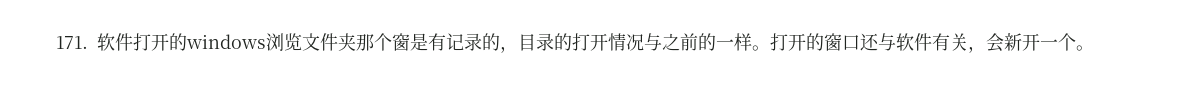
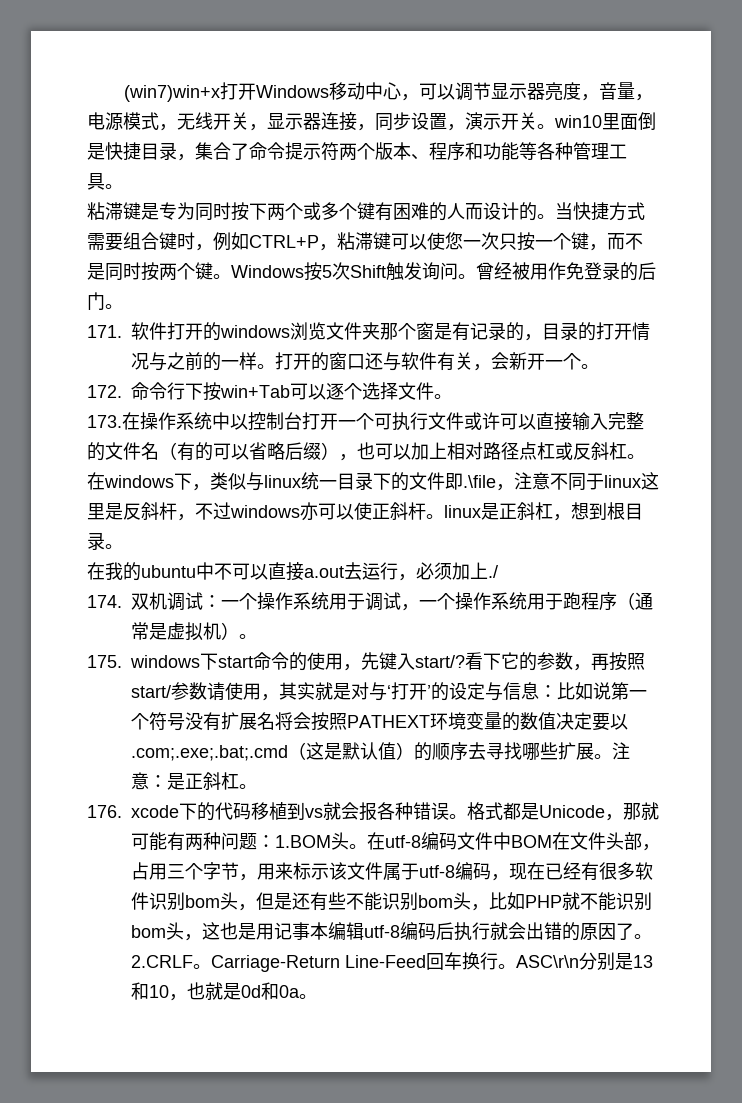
(56, 42) none -> [123,82,653,102] [87,112,656,131] [87,142,627,161] [87,173,123,190] [87,202,645,221] [87,232,643,251] [87,262,656,281] [87,292,123,310] (win7)win+x打开Windows移动中心，可以调节显示器亮度，音量，电源模式，无线开关，显示器连接，同步设置，演示开关。win10里面倒是快捷目录，集合了命令提示符两个版本、程序和功能等各种管理工具。 // 粘滞键是专为同时按下两个或多个键有困难的人而设计的。当快捷方式需要组合键时，例如CTRL+P，粘滞键可以使您一次只按一个键，而不是同时按两个键。Windows按5次Shift触发询问。曾经被用作免登录的后门。 //
(1094, 48) none -> [87,382,452,401] [87,412,644,431] [87,442,645,461] [87,472,659,491] [87,502,643,521] [87,532,123,550] [87,562,498,581] [87,592,653,611] [131,622,257,641] [87,652,645,671] [131,682,647,701] [131,712,628,731] [131,742,630,761] [131,772,257,790] [87,801,659,821] [131,832,660,851] [131,862,653,881] [131,892,652,911] [131,922,652,941] [131,952,653,972] [131,982,317,1001] // 172.命令行下按win+Tab可以逐个选择文件。 // 173.在操作系统中以控制台打开一个可执行文件或许可以直接输入完整的文件名（有的可以省略后缀），也可以加上相对路径点杠或反斜杠。在windows下，类似与linux统一目录下的文件即.\file，注意不同于linux这里是反斜杆，不过windows亦可以使正斜杆。linux是正斜杠，想到根目录。 // 在我的ubuntu中不可以直接a.out去运行，必须加上./ // 174.双机调试：一个操作系统用于调试，一个操作系统用于跑程序（通常是虚拟机）。 // 175. windows下start命令的使用，先键入start/?看下它的参数，再按照start/参数请使用，其实就是对与‘打开’的设定与信息：比如说第一个符号没有扩展名将会按照PATHEXT环境变量的数值决定要以.com;.exe;.bat;.cmd（这是默认值）的顺序去寻找哪些扩展。注意：是正斜杠。 // 176. xcode下的代码移植到vs就会报各种错误。格式都是Unicode，那就可能有两种问题：1.BOM头。在utf-8编码文件中BOM在文件头部，占用三个字节，用来标示该文件属于utf-8编码，现在已经有很多软件识别bom头，但是还有些不能识别bom头，比如PHP就不能识别bom头，这也是用记事本编辑utf-8编码后执行就会出错的原因了。2.CRLF。Carriage-Return Line-Feed回车换行。ASC\r\n分别是13和10，也就是0d和0a。

